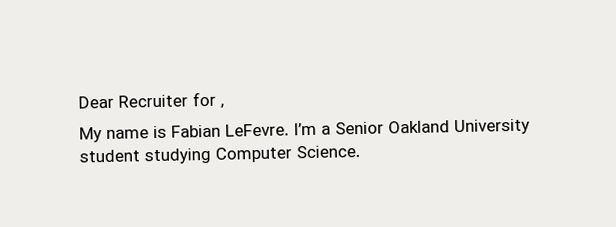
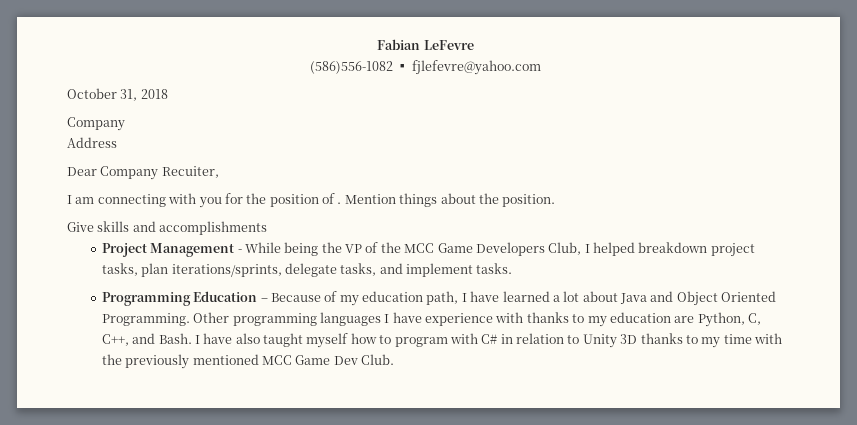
[78,91,224,109] [79,118,530,143] [79,144,360,165] Dear Recruiter for , // My name is Fabian LeFevre. I’m a Senior Oakland University student studying Computer Science. -> [377,39,474,50] [309,60,542,75] [67,88,168,101] [67,117,125,131] [67,137,117,148] [67,166,219,180] [67,193,556,208] [67,221,268,235] [101,242,755,257] [101,263,513,277] [101,291,777,306] [101,312,762,327] [101,333,783,348] [101,354,395,369] Fabian LeFevre // (586)556-1082 ▪ fjlefevre@yahoo.com // October 31, 2018 // Company // Address // Dear Company Recuiter, // I am connecting with you for the position of . Mention things about the position. // Give skills and accomplishments // Project Management - While being the VP of the MCC Game Developers Club, I helped breakdown project tasks, plan iterations/sprints, delegate tasks, and implement tasks. // Programming Education – Because of my education path, I have learned a lot about Java and Object Oriented Programming. Other programming languages I have experience with thanks to my education are Python, C, C++, and Bash. I have also taught myself how to program with C# in relation to Unity 3D thanks to my time with the previously mentioned MCC Game Dev Club.

